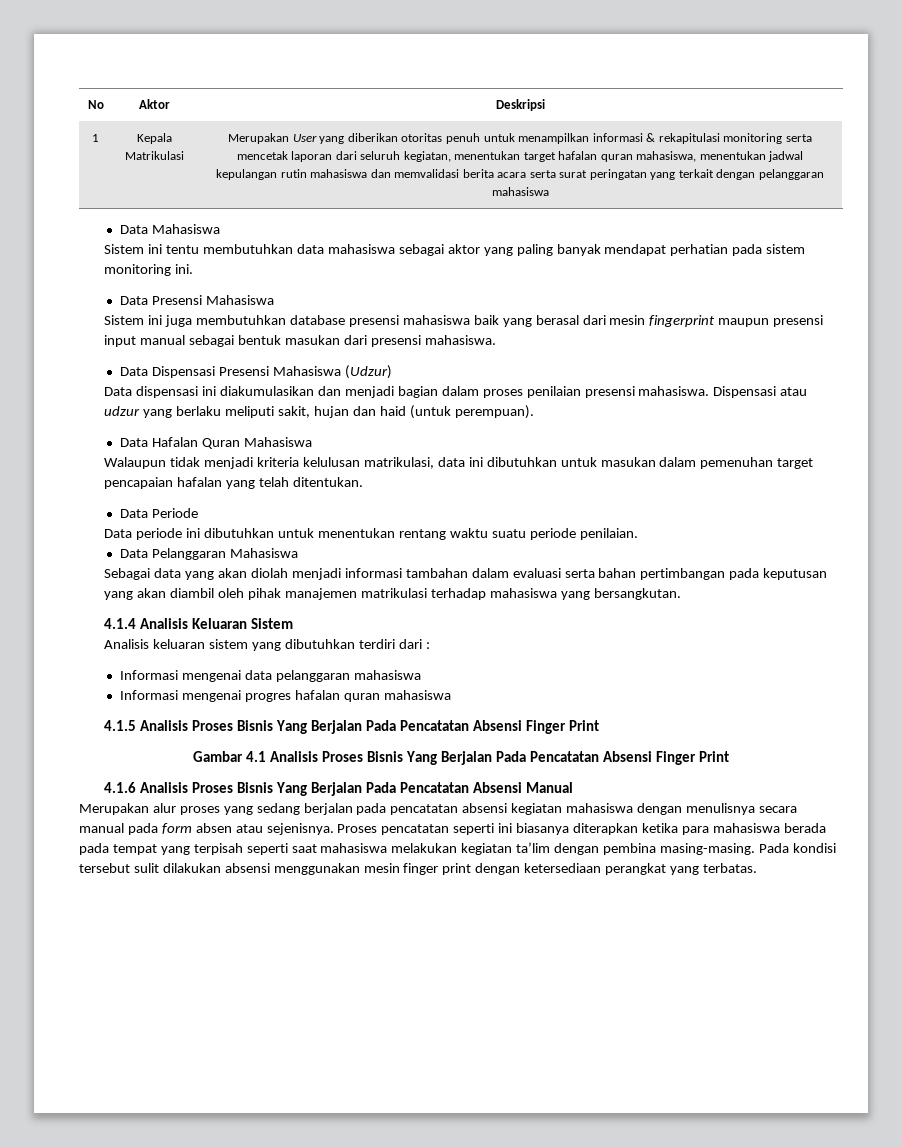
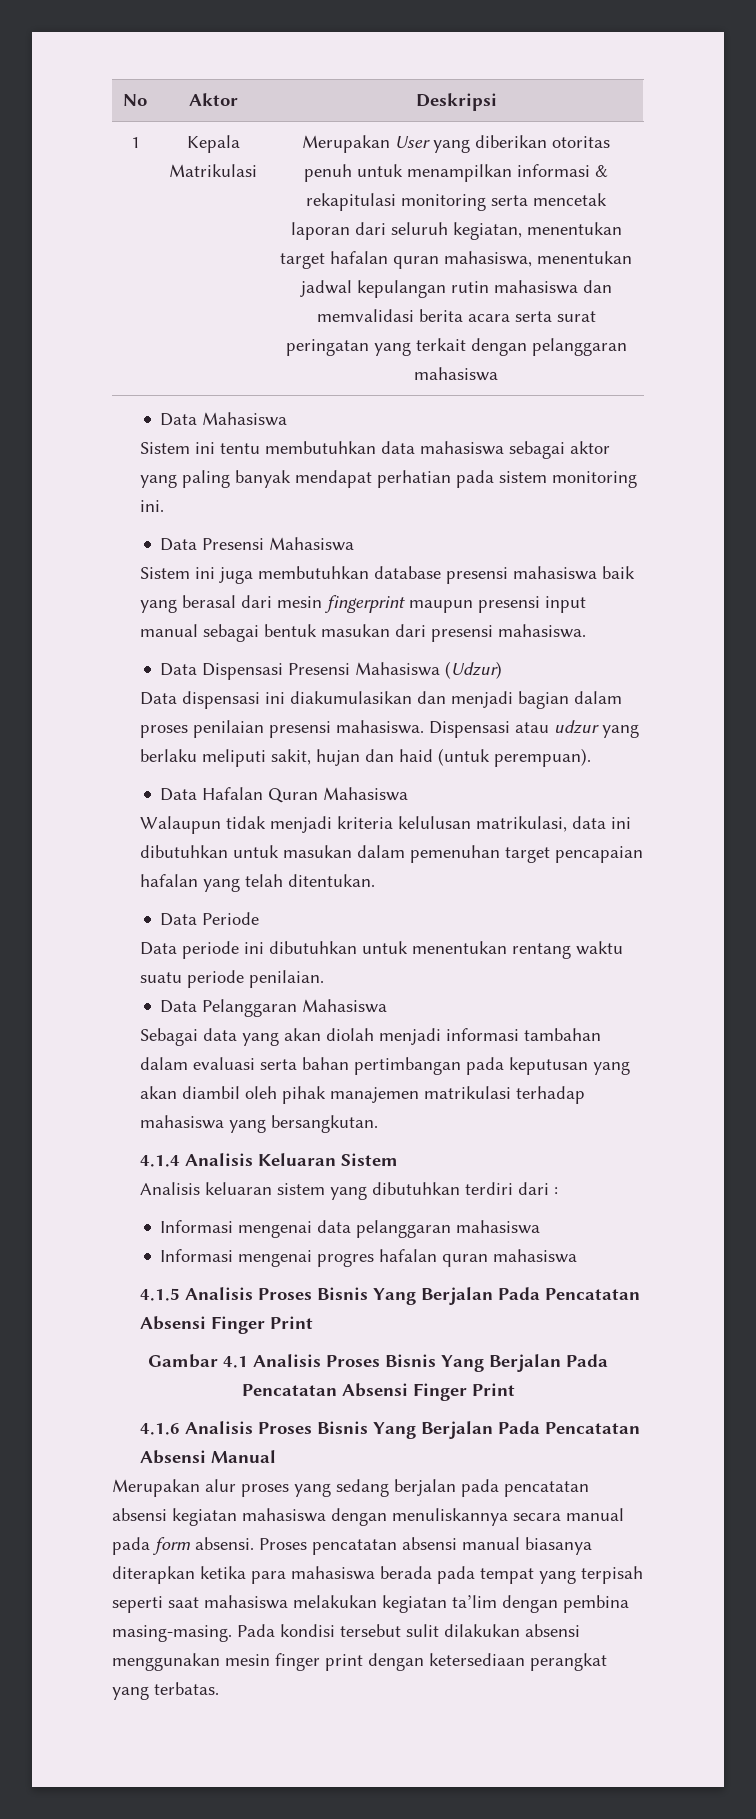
[685,803,755,815] menulisnya -> [392,1508,508,1526] menuliskannya
[195,823,513,835] absen atau sejenisnya. Proses pencatatan seperti ini -> [195,1537,520,1555] absensi. Proses pencatatan absensi manual

